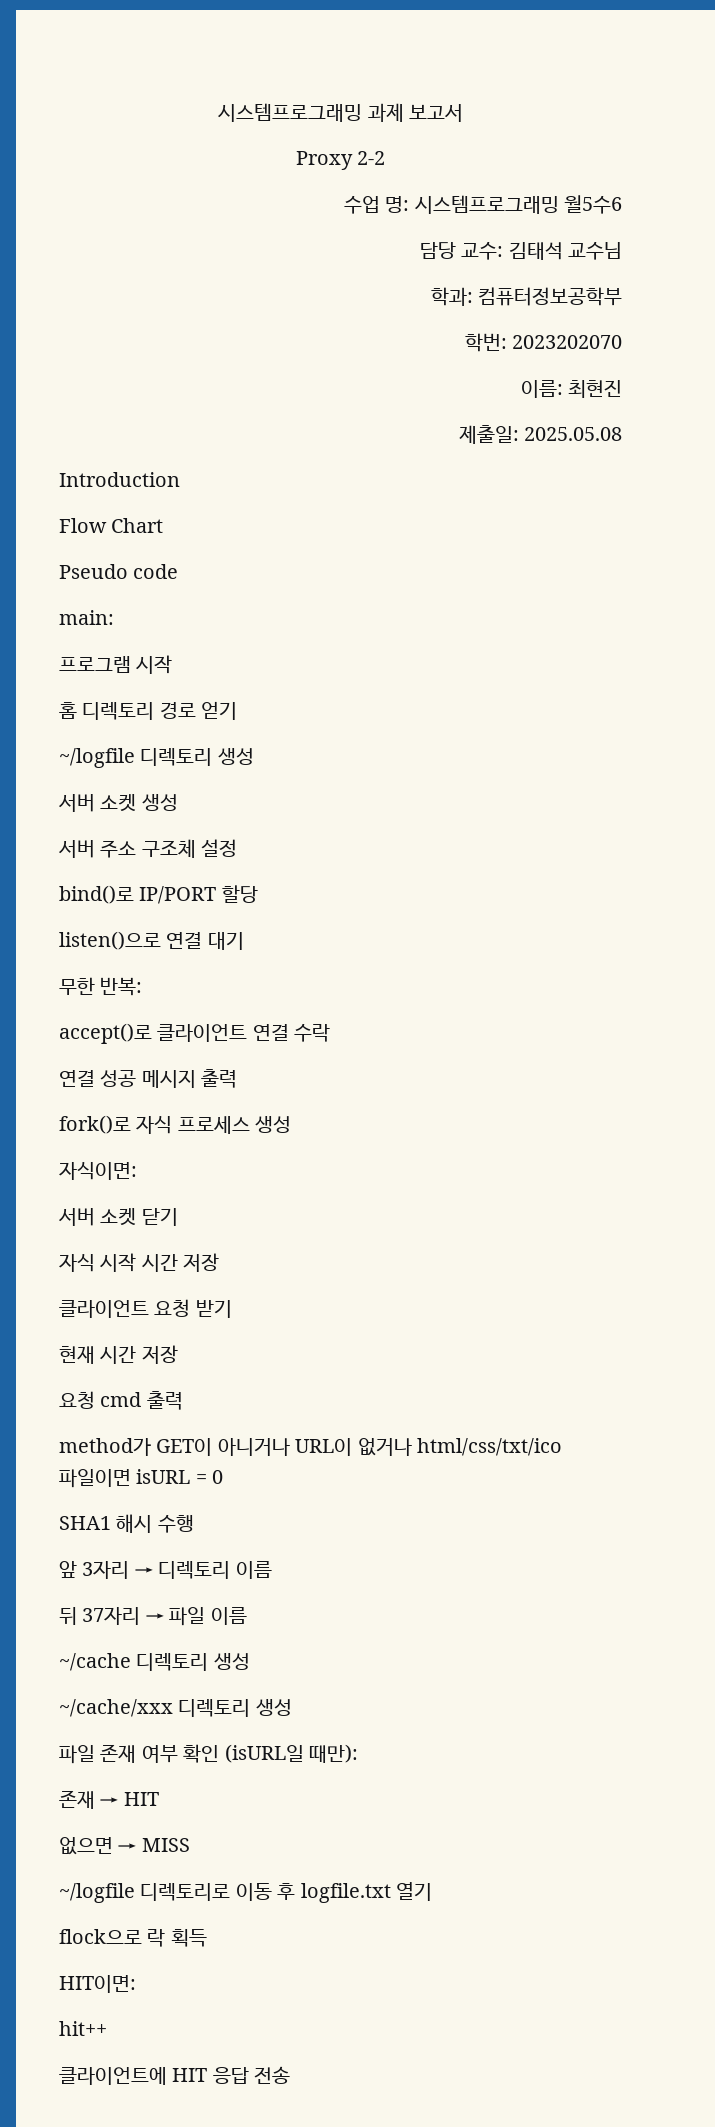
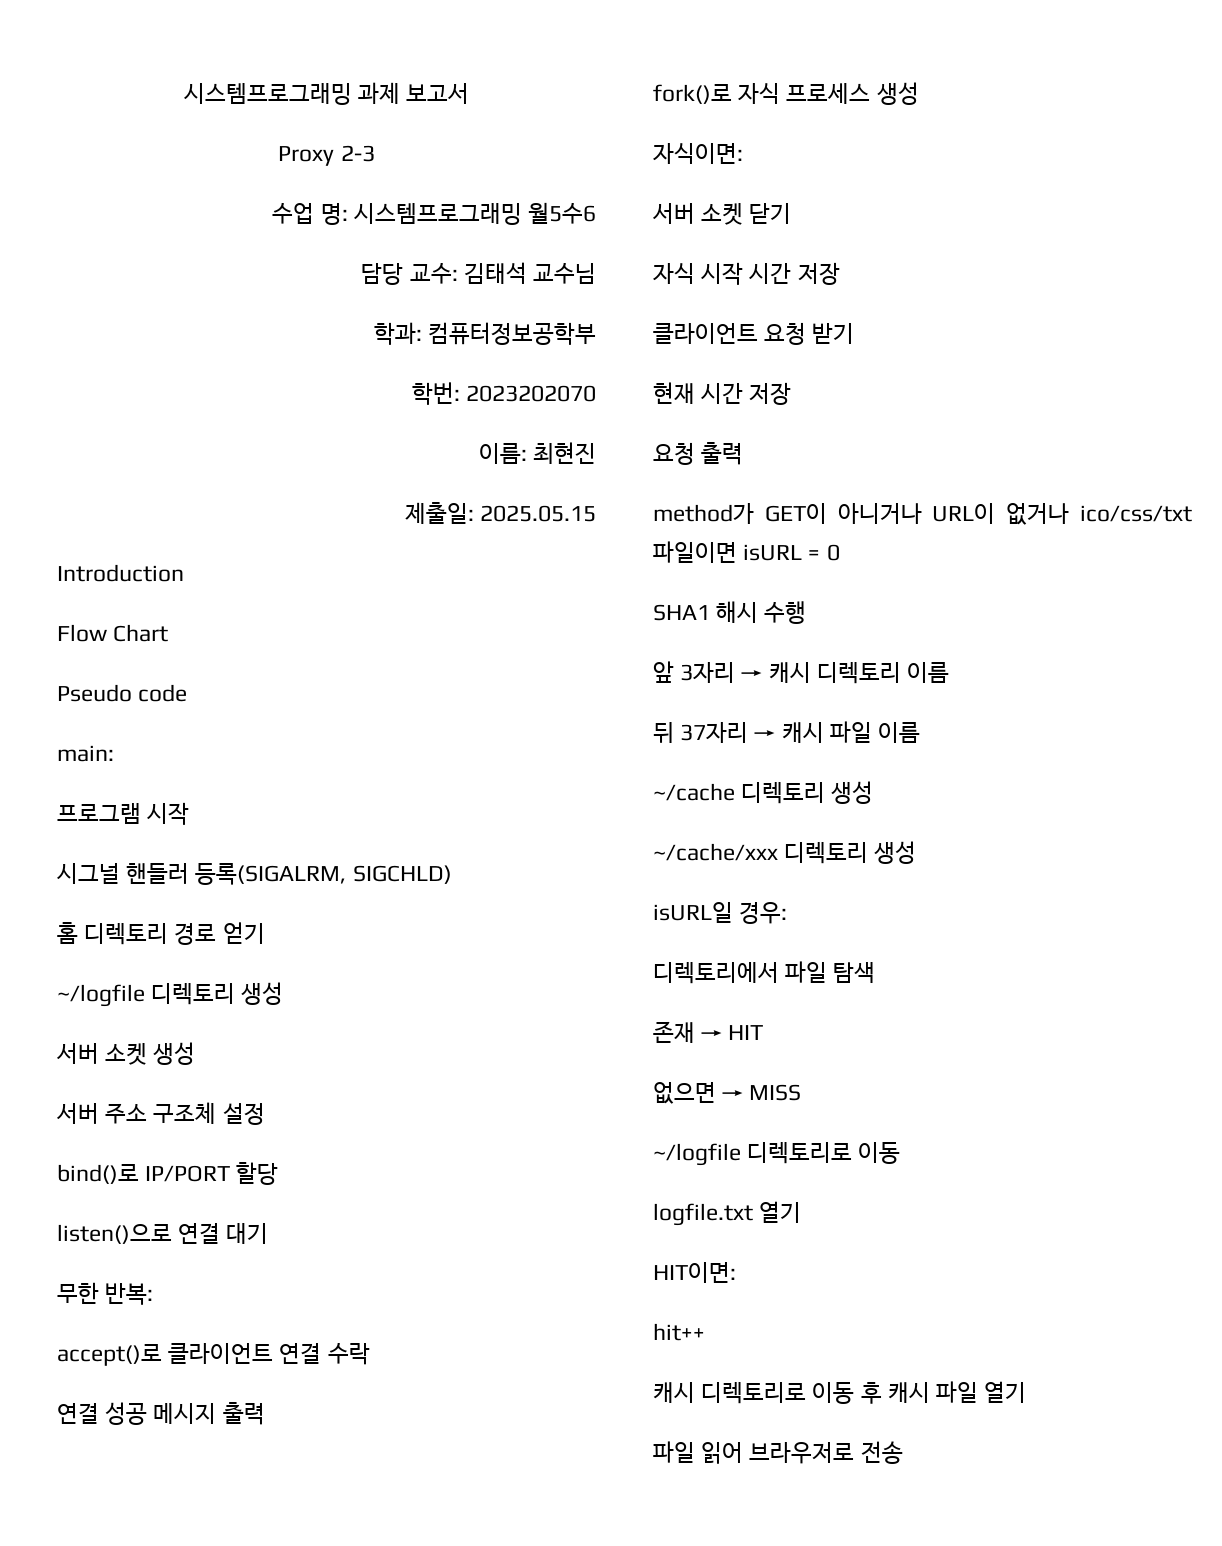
[357,151,386,165] 2-2 -> [340,145,375,162] 2-3
[524,427,622,441] 2025.05.08 -> [479,505,596,522] 2025.05.15
(173, 664) none -> [57,863,452,885] // 시그널 핸들러 등록(SIGALRM, SIGCHLD)
[100,1392,142,1407] cmd -> (695, 453) none
[417,1438,562,1456] html/css/txt/ico -> [1080,505,1192,522] ico/css/txt
(153, 1571) none -> [768,662,811,683] 캐시
(164, 1617) none -> [781,722,824,743] 캐시
[59,1744,358,1764] 파일 존재 여부 확인 (isURL일 때만): -> [653,902,788,924] [653,961,876,984] isURL일 경우: // 디렉토리에서 파일 탐색
[277,1883,296,1900] 후 -> (901, 1153) //
[59,1929,207,1947] // flock으로 락 획득 -> (802, 1212) none
[59,2067,249,2085] 클라이언트에 HIT 응답 -> [653,1381,1027,1404] [653,1441,855,1464] 캐시 디렉토리로 이동 후 캐시 파일 열기 // 파일 읽어 브라우저로

